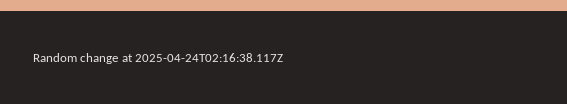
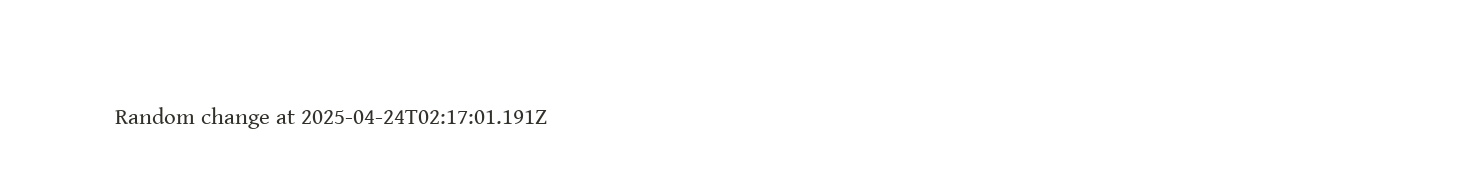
[135,53,284,62] 2025-04-24T02:16:38.117Z -> [301,110,548,124] 2025-04-24T02:17:01.191Z

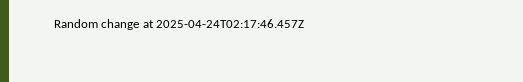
[301,110,548,124] 2025-04-24T02:17:01.191Z -> [156,19,305,28] 2025-04-24T02:17:46.457Z

